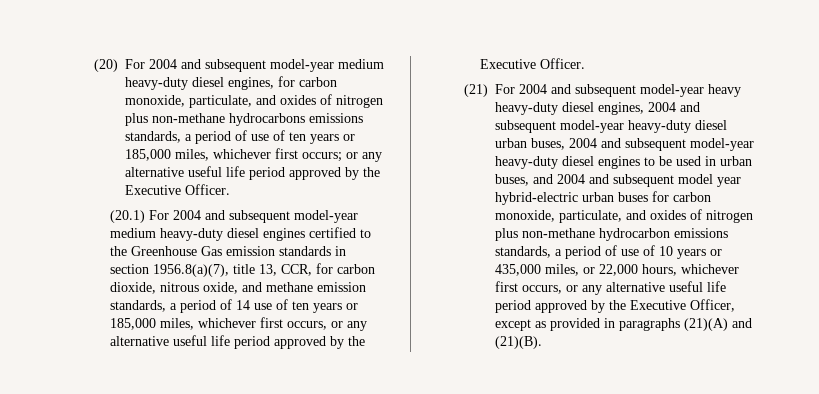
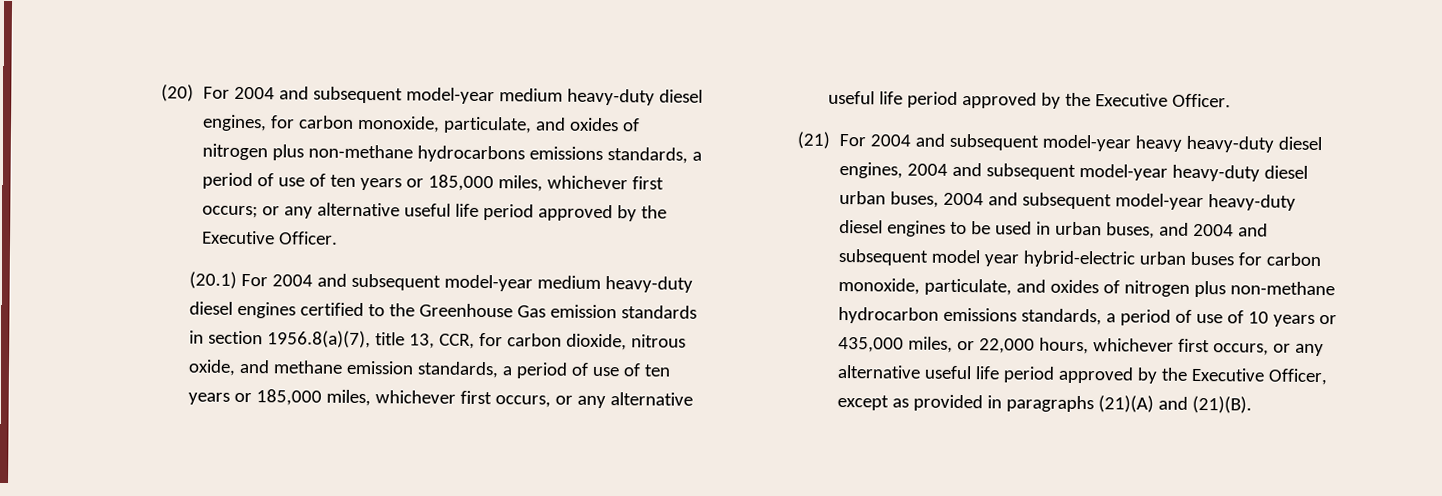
[236,300,251,310] 14 -> (589, 369) none

